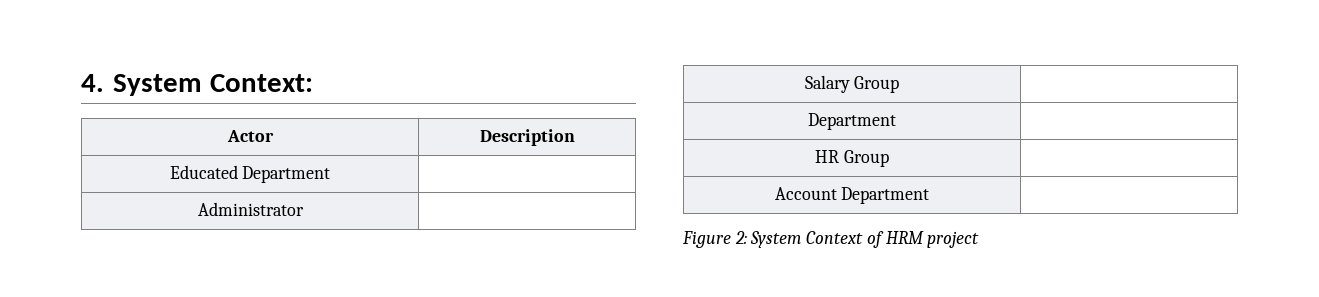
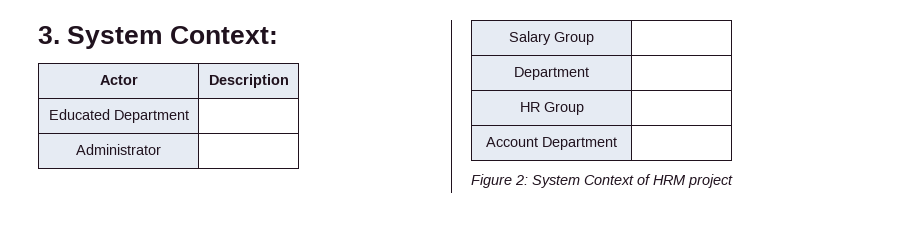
[81,74,104,92] 4. -> [38,26,60,44] 3.

